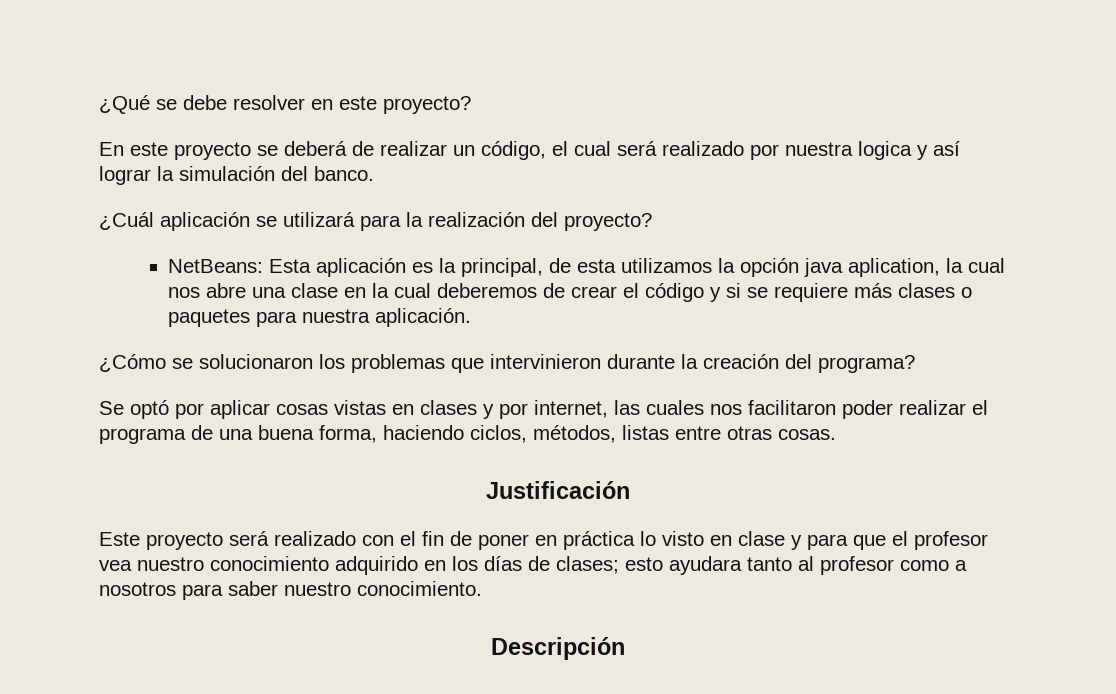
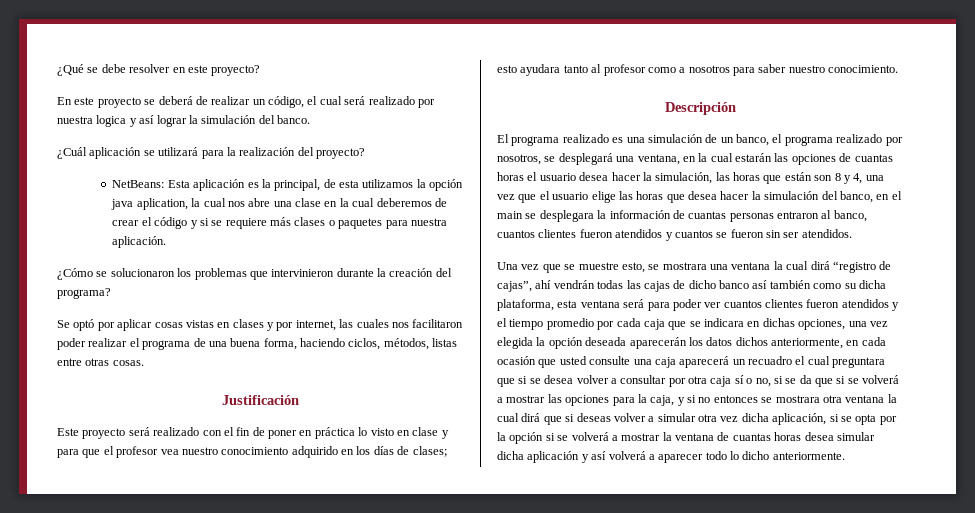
(625, 648) none -> [497,134,903,146] [497,153,893,165] [497,172,884,184] [497,191,902,203] [497,210,867,222] [497,229,852,241] [497,261,892,273] [497,280,886,292] [497,299,900,311] [497,318,888,330] [497,337,886,349] [497,356,886,368] [497,375,900,387] [497,394,897,406] [497,413,897,425] [497,432,875,444] [497,451,845,463] // El programa realizado es una simulación de un banco, el programa realizado por nosotros, se desplegará una ventana, en la cual estarán las opciones de cuantas horas el usuario desea hacer la simulación, las horas que están son 8 y 4, una vez que el usuario elige las horas que desea hacer la simulación del banco, en el main se desplegara la información de cuantas personas entraron al banco, cuantos clientes fueron atendidos y cuantos se fueron sin ser atendidos. // Una vez que se muestre esto, se mostrara una ventana la cual dirá “registro de cajas”, ahí vendrán todas las cajas de dicho banco así también como su dicha plataforma, esta ventana será para poder ver cuantos clientes fueron atendidos y el tiempo promedio por cada caja que se indicara en dichas opciones, una vez elegida la opción deseada aparecerán los datos dichos anteriormente, en cada ocasión que usted consulte una caja aparecerá un recuadro el cual preguntara que si se desea volver a consultar por otra caja sí o no, si se da que si se volverá a mostrar las opciones para la caja, y si no entonces se mostrara otra ventana la cual dirá que si deseas volver a simular otra vez dicha aplicación, si se opta por la opción si se volverá a mostrar la ventana de cuantas horas desea simular dicha aplicación y así volverá a aparecer todo lo dicho anteriormente.

